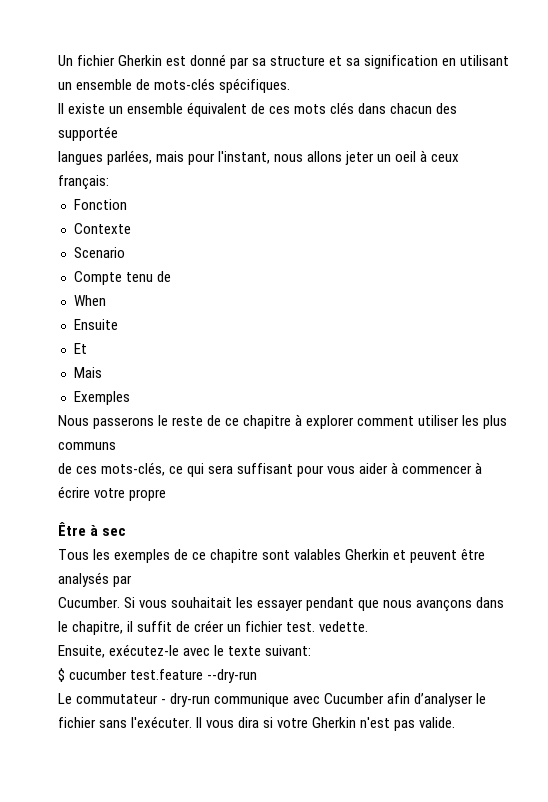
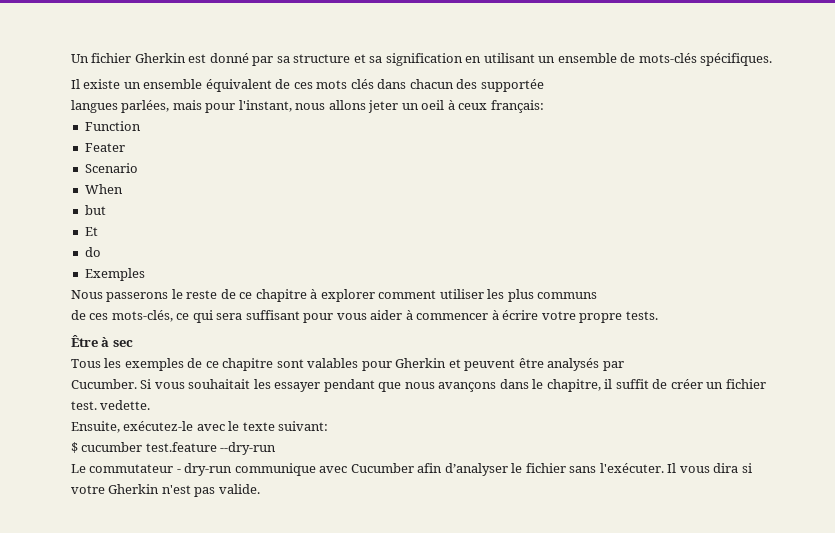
[74,199,128,210] [74,223,132,234] Fonction // Contexte -> [85,121,142,131] [85,143,126,152] Function // Feater
[74,271,172,285] // Compte tenu de -> (139, 168) none
[74,319,119,330] Ensuite -> [85,205,107,215] but
[74,367,103,378] Mais -> [85,247,102,257] do
(166, 495) none -> [625,311,658,320] tests.
(341, 554) none -> [361,361,392,371] pour

